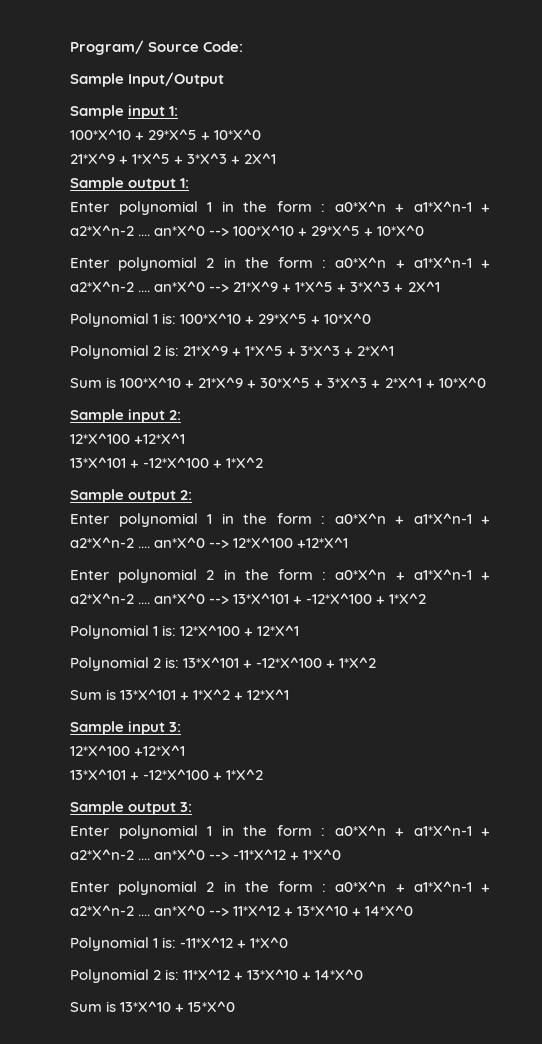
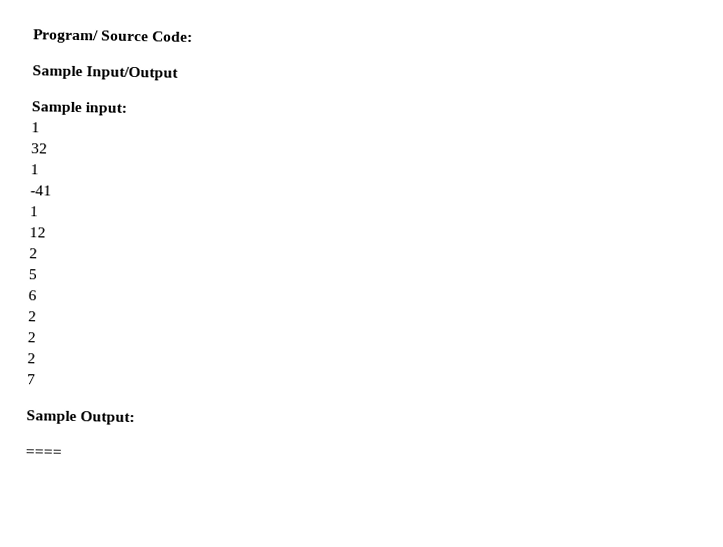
[128,105,179,119] [70,129,262,140] [70,153,277,164] [70,177,190,191] [70,201,490,215] [70,225,425,236] [70,257,490,271] [70,281,440,292] [70,313,372,327] [70,345,395,359] [70,377,486,388] [70,409,182,423] [70,433,186,444] [70,457,264,468] [70,489,193,503] [70,513,490,527] [70,537,349,548] [70,569,490,583] [70,593,427,604] [70,625,300,639] [70,657,377,671] [70,689,290,700] [70,721,182,735] [70,745,186,756] [70,769,264,780] [70,801,193,815] [70,825,490,839] [70,849,342,860] [70,881,490,895] [70,905,414,916] [70,937,289,951] [70,969,364,983] [70,1001,236,1012] input 1: // 100*X^10 + 29*X^5 + 10*X^0 // 21*X^9 + 1*X^5 + 3*X^3 + 2X^1 // Sample output 1: // Enter polynomial 1 in the form : a0*X^n + a1*X^n-1 + a2*X^n-2 .... an*X^0 --> 100*X^10 + 29*X^5 + 10*X^0 // Enter polynomial 2 in the form : a0*X^n + a1*X^n-1 + a2*X^n-2 .... an*X^0 --> 21*X^9 + 1*X^5 + 3*X^3 + 2X^1 // Polynomial 1 is: 100*X^10 + 29*X^5 + 10*X^0 // Polynomial 2 is: 21*X^9 + 1*X^5 + 3*X^3 + 2*X^1 // Sum is 100*X^10 + 21*X^9 + 30*X^5 + 3*X^3 + 2*X^1 + 10*X^0 // Sample input 2: // 12*X^100 +12*X^1 // 13*X^101 + -12*X^100 + 1*X^2 // Sample output 2: // Enter polynomial 1 in the form : a0*X^n + a1*X^n-1 + a2*X^n-2 .... an*X^0 --> 12*X^100 +12*X^1 // Enter polynomial 2 in the form : a0*X^n + a1*X^n-1 + a2*X^n-2 .... an*X^0 --> 13*X^101 + -12*X^100 + 1*X^2 // Polynomial 1 is: 12*X^100 + 12*X^1 // Polynomial 2 is: 13*X^101 + -12*X^100 + 1*X^2 // Sum is 13*X^101 + 1*X^2 + 12*X^1 // Sample input 3: // 12*X^100 +12*X^1 // 13*X^101 + -12*X^100 + 1*X^2 // Sample output 3: // Enter polynomial 1 in the form : a0*X^n + a1*X^n-1 + a2*X^n-2 .... an*X^0 --> -11*X^12 + 1*X^0 // Enter polynomial 2 in the form : a0*X^n + a1*X^n-1 + a2*X^n-2 .... an*X^0 --> 11*X^12 + 13*X^10 + 14*X^0 // Polynomial 1 is: -11*X^12 + 1*X^0 // Polynomial 2 is: 11*X^12 + 13*X^10 + 14*X^0 // Sum is 13*X^10 + 15*X^0 -> [85,102,128,116] [31,122,40,133] [31,143,48,154] [30,164,39,175] [30,185,52,196] [29,206,39,217] [29,227,46,238] [29,248,38,259] [28,269,38,280] [28,290,37,301] [28,311,37,322] [27,332,36,343] [27,353,36,364] [27,374,36,385] [26,410,136,426] [25,449,62,457] input: // 1 // 32 // 1 // -41 // 1 // 12 // 2 // 5 // 6 // 2 // 2 // 2 // 7 // Sample Output: // ====

